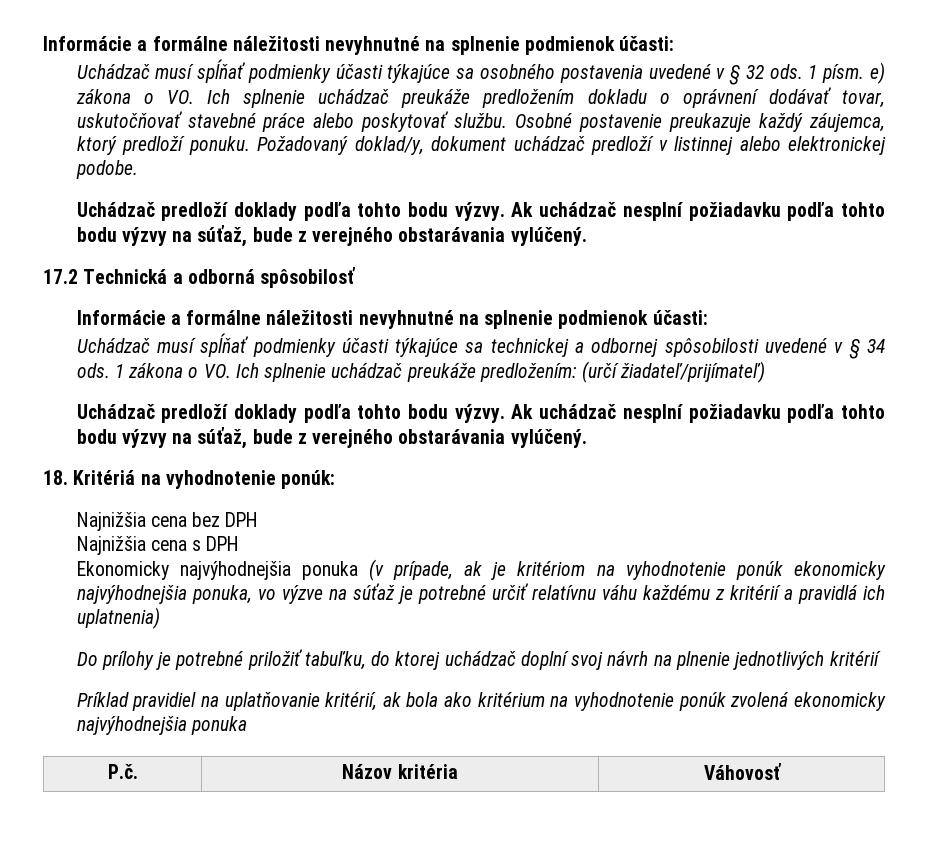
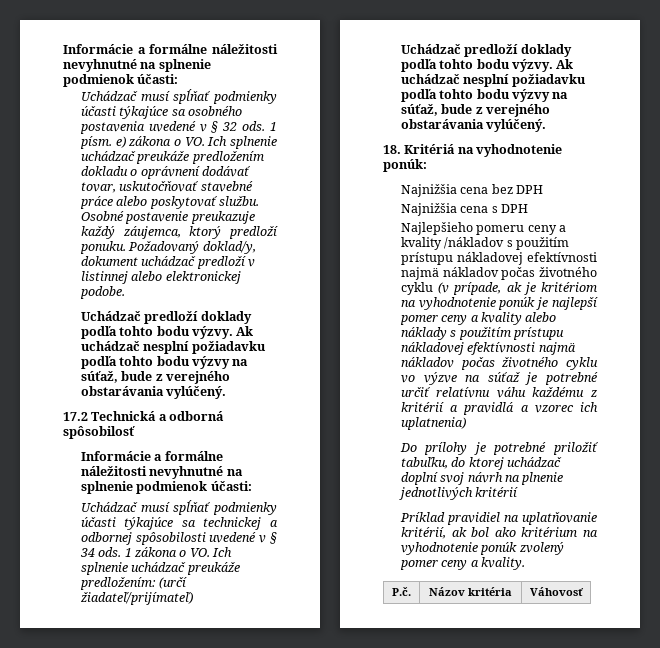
[76,561,358,580] Ekonomicky najvýhodnejšia ponuka -> [400,222,567,235] [400,237,570,250] [400,252,597,265] [400,267,597,280] [400,282,433,295] Najlepšieho pomeru ceny a kvality /nákladov s použitím prístupu nákladovej efektívnosti najmä nákladov počas životného cyklu
[794,561,886,580] [76,584,252,604] ekonomicky najvýhodnejšia ponuka, -> [536,297,598,310] [399,312,557,325] [400,327,565,340] [400,342,576,355] [400,357,598,370] je najlepší pomer ceny a kvality alebo náklady s použitím prístupu nákladovej efektívnosti najmä nákladov počas životného cyklu
(858, 594) none -> [520,405,574,413] a vzorec
[406,692,439,707] bola -> [471,527,490,537] bol
[730,692,886,711] [76,715,247,735] zvolená ekonomicky najvýhodnejšia ponuka -> [518,542,564,555] [399,557,526,570] zvolený pomer ceny a kvality.

